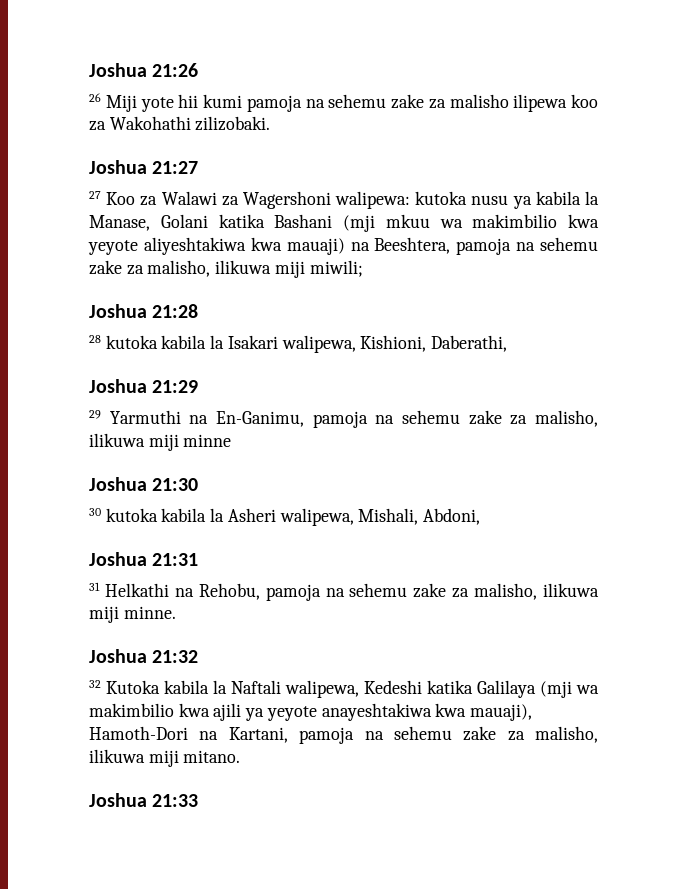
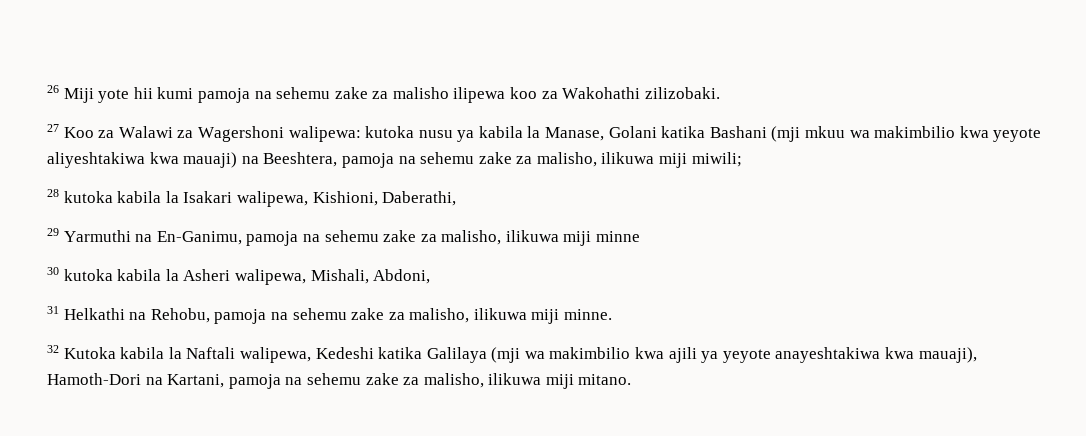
[89,63,199,77] Joshua 21:26 // -> (47, 89) none
[89,160,199,174] // Joshua 21:27 -> (720, 93) none
[89,304,199,318] // Joshua 21:28 -> (742, 159) none
[89,379,199,393] // Joshua 21:29 -> (457, 198) none
[89,477,199,491] // Joshua 21:30 -> (641, 236) none
[89,552,199,566] // Joshua 21:31 -> (431, 276) none
[89,649,199,663] // Joshua 21:32 -> (613, 314) none
[89,793,199,807] // Joshua 21:33 -> (632, 379) none

